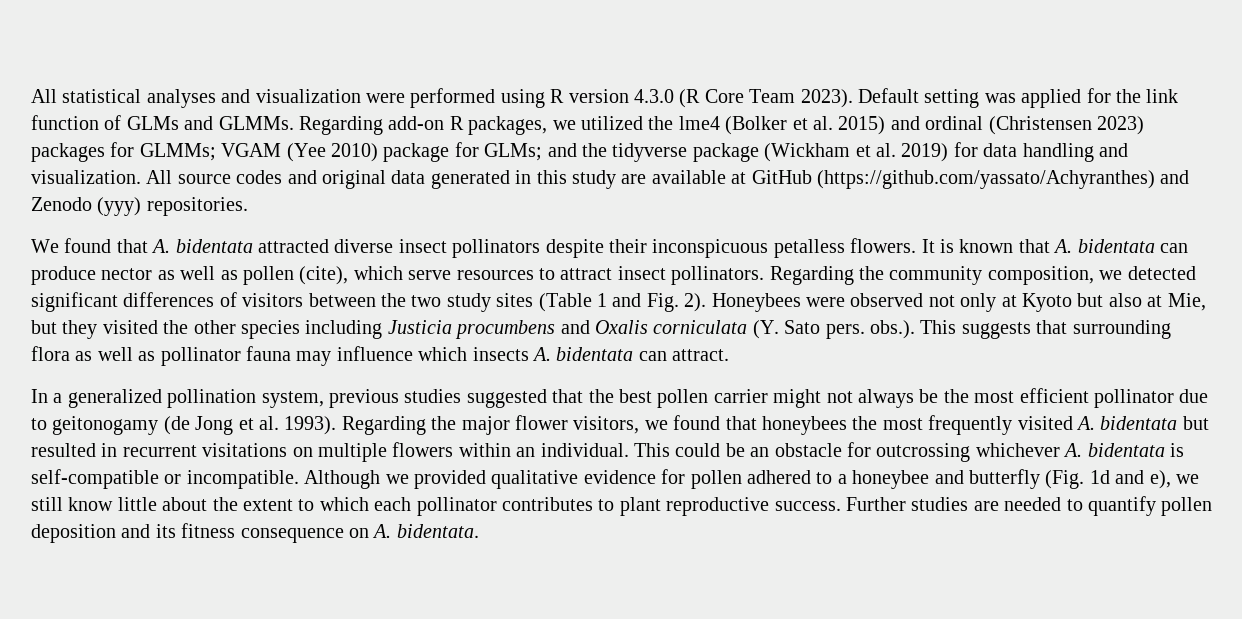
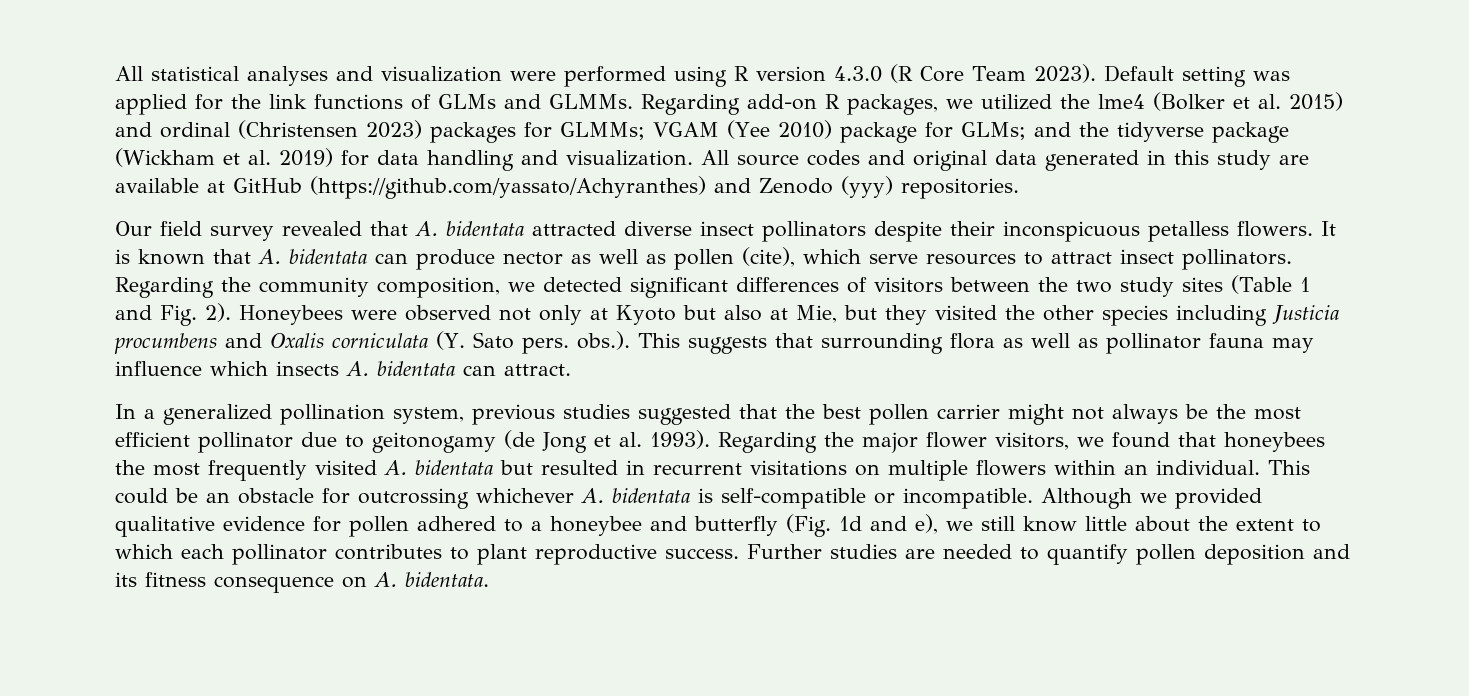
[31,115,99,130] function -> [314,94,403,110] functions
[31,238,112,253] We found -> [115,221,362,241] Our field survey revealed

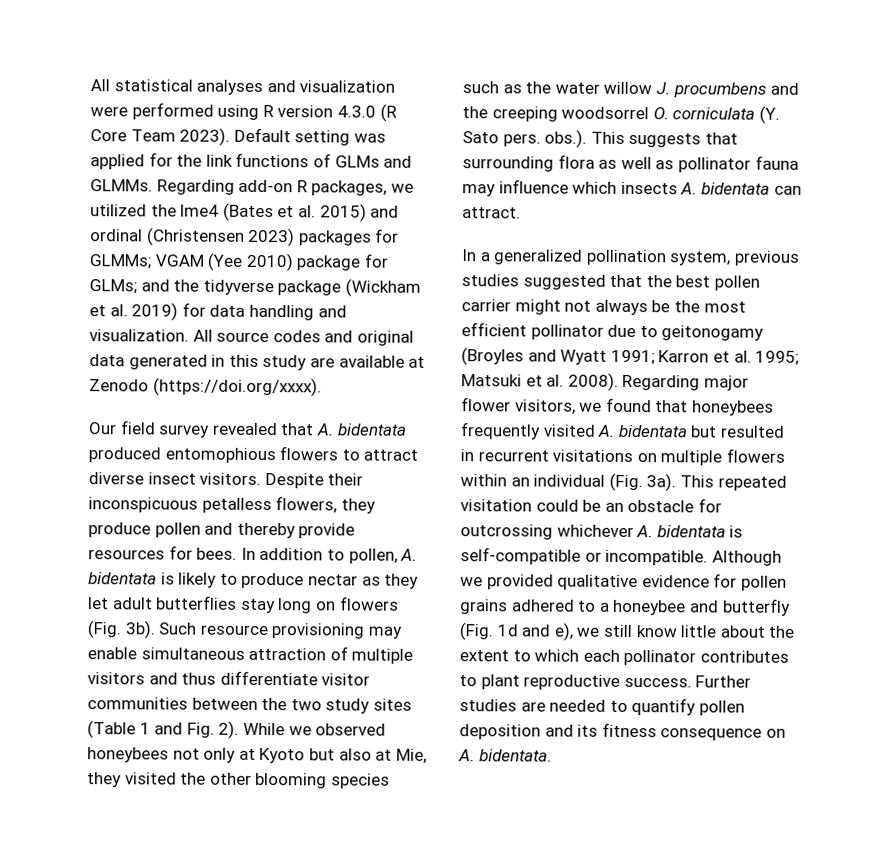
[1153,92,1225,111] (Bolker -> [222,202,274,222] (Bates
[233,176,1019,199] GitHub (https://github.com/yassato/Achyranthes) and Zenodo (yyy) repositories. -> [89,377,322,397] Zenodo (https://doi.org/xxxx).
[532,221,1336,242] [115,247,1292,270] [115,277,943,298] attracted diverse insect pollinators despite their inconspicuous petalless flowers. It is known that A. bidentata can produce nector as well as pollen (cite), which serve resources to attract insect pollinators. Regarding the community composition, we detected significant differences of visitors -> [88,446,419,464] [88,472,364,489] [88,496,376,514] [88,522,356,539] [88,545,418,564] [88,572,420,589] [88,595,399,614] [87,620,402,639] [87,646,414,664] [87,670,371,686] [87,697,188,710] produced entomophious flowers to attract diverse insect visitors. Despite their inconspicuous petalless flowers, they produce pollen and thereby provide resources for bees. In addition to pollen, A. bidentata is likely to produce nectar as they let adult butterflies stay long on flowers (Fig. 3b). Such resource provisioning may enable simultaneous attraction of multiple visitors and thus differentiate visitor communities
[239,305,491,325] Honeybees were observed -> [242,722,387,736] [87,747,169,763] While we observed honeybees
[844,305,877,320] but -> (427, 756) none
[1102,305,1339,326] [114,333,324,354] species including Justicia procumbens and Oxalis -> [255,772,390,789] [462,81,800,98] [462,106,669,122] blooming species such as the water willow J. procumbens and the creeping woodsorrel O.
[504,430,854,453] (de Jong et al. 1993). Regarding the -> [461,347,800,366] [461,372,701,391] (Broyles and Wyatt 1991; Karron et al. 1995; Matsuki et al. 2008). Regarding
[115,460,200,476] the most -> (774, 408) none
[1156,460,1310,475] individual. This -> [533,472,787,492] [460,499,532,512] individual (Fig. 3a). This repeated visitation
(409, 526) none -> [460,599,508,615] grains

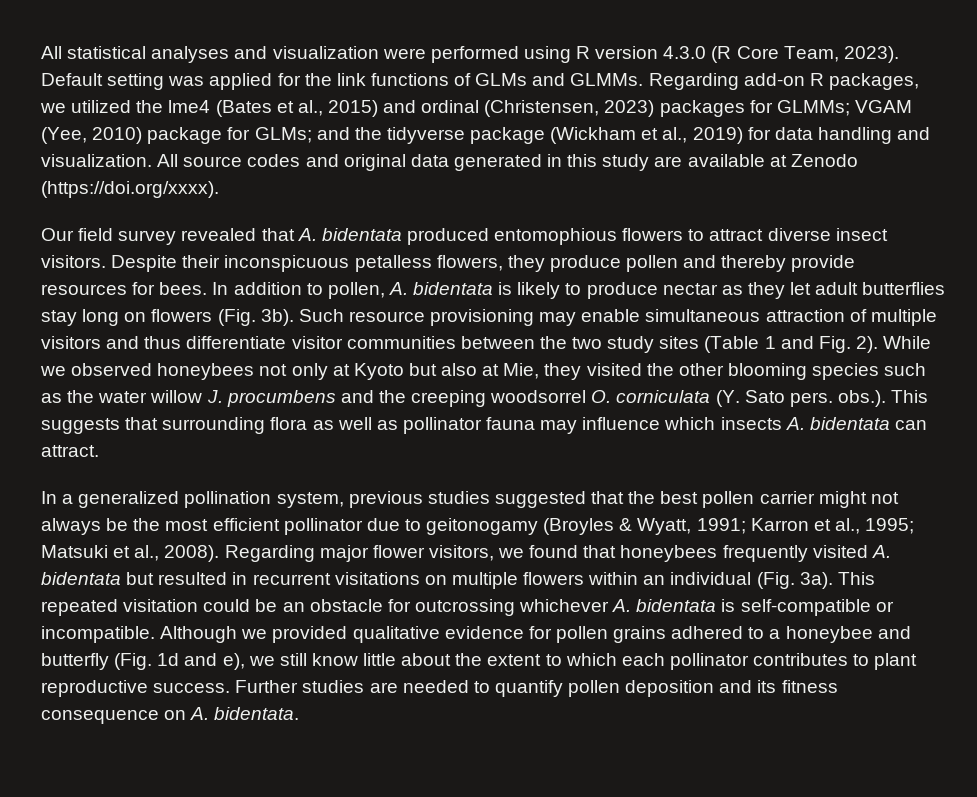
[130,129,176,142] Team -> [783,46,839,62] Team,
[297,205,316,218] al. -> [297,100,323,116] al.,
[145,227,245,246] (Christensen -> [484,100,600,117] (Christensen,
[207,252,243,271] (Yee -> [41,127,87,144] (Yee,
[109,304,128,317] al. -> [662,127,688,143] al.,
[527,349,608,365] and Wyatt -> [619,518,692,535] & Wyatt,
[733,350,752,363] al. -> [834,518,860,534] al.,
[546,374,565,387] al. -> [134,545,160,561] al.,

